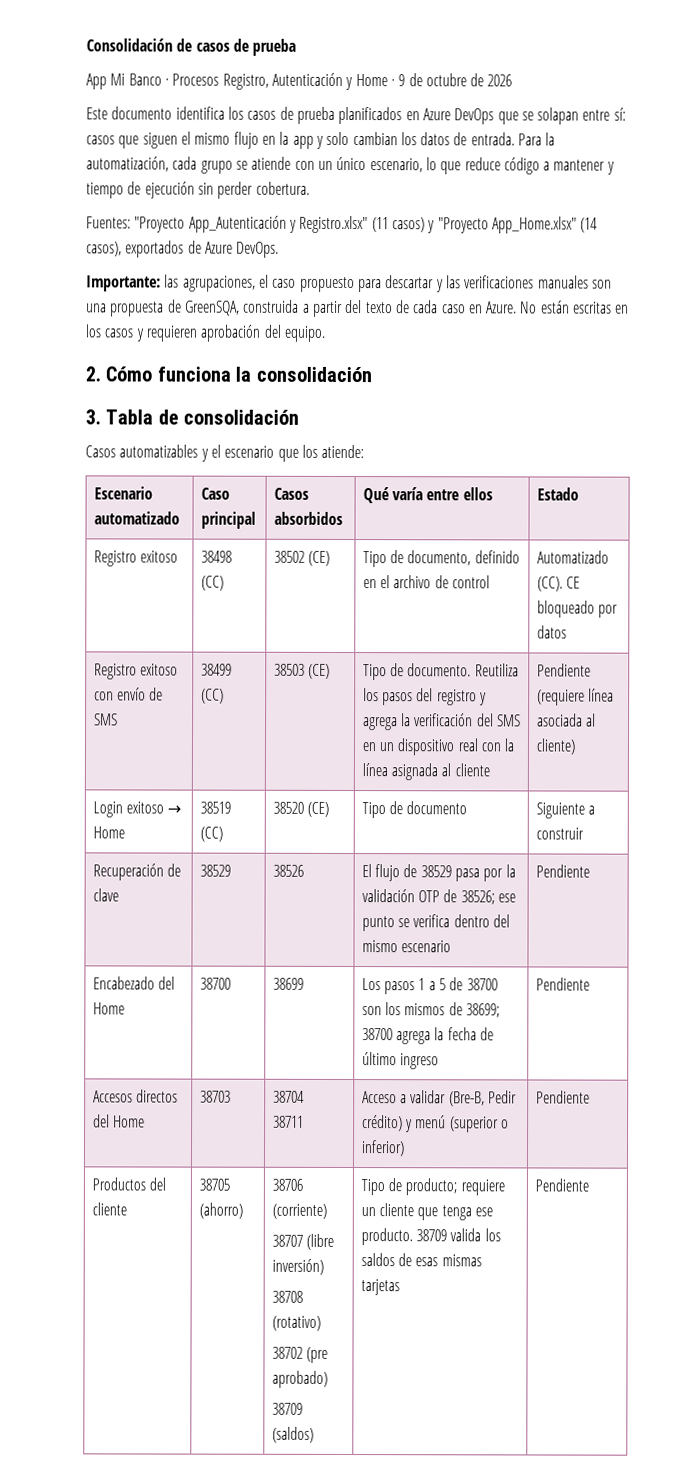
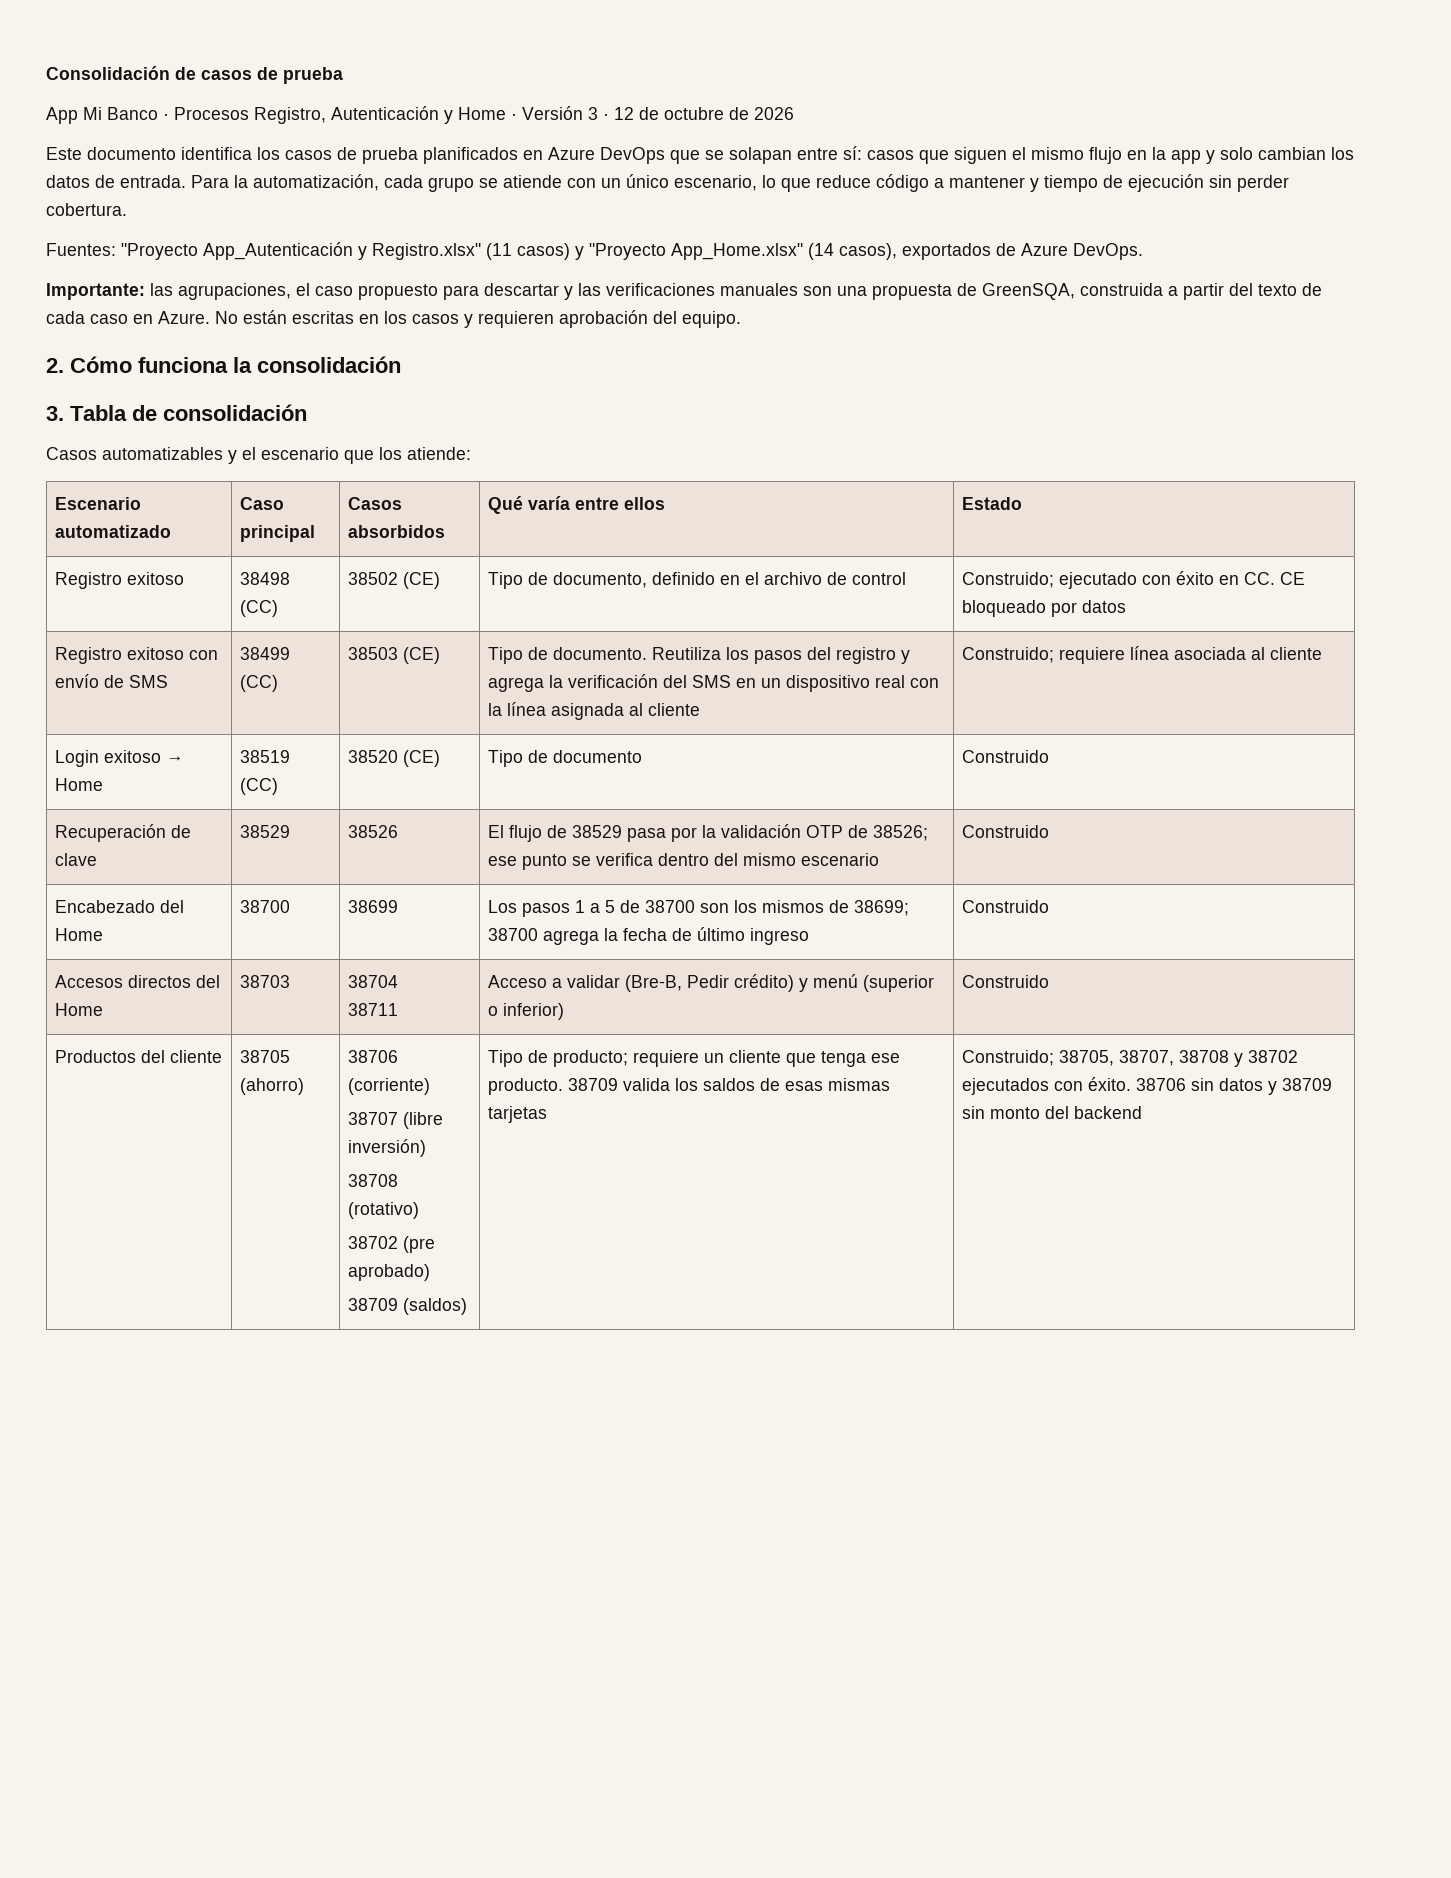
[398,74,406,87] 9 -> [522,106,634,120] Versión 3 · 12
[536,550,609,564] [536,576,563,592] Automatizado (CC). -> [961,571,1275,589] Construido; ejecutado con éxito en CC.
[536,663,591,677] [536,689,585,706] Pendiente (requiere -> [961,647,1125,664] Construido; requiere
[535,738,576,755] cliente) -> [1269,647,1322,660] cliente
[535,802,596,819] [535,827,584,840] Siguiente a construir -> [961,750,1049,763] Construido
[535,864,590,878] Pendiente -> [961,825,1049,838] Construido
[535,977,590,991] Pendiente -> [961,900,1049,913] Construido
[535,1090,590,1104] Pendiente -> [961,975,1049,988] Construido
[534,1178,589,1192] Pendiente -> [961,1050,1298,1067] [961,1077,1332,1095] [961,1106,1142,1119] Construido; 38705, 38707, 38708 y 38702 ejecutados con éxito. 38706 sin datos y 38709 sin monto del backend

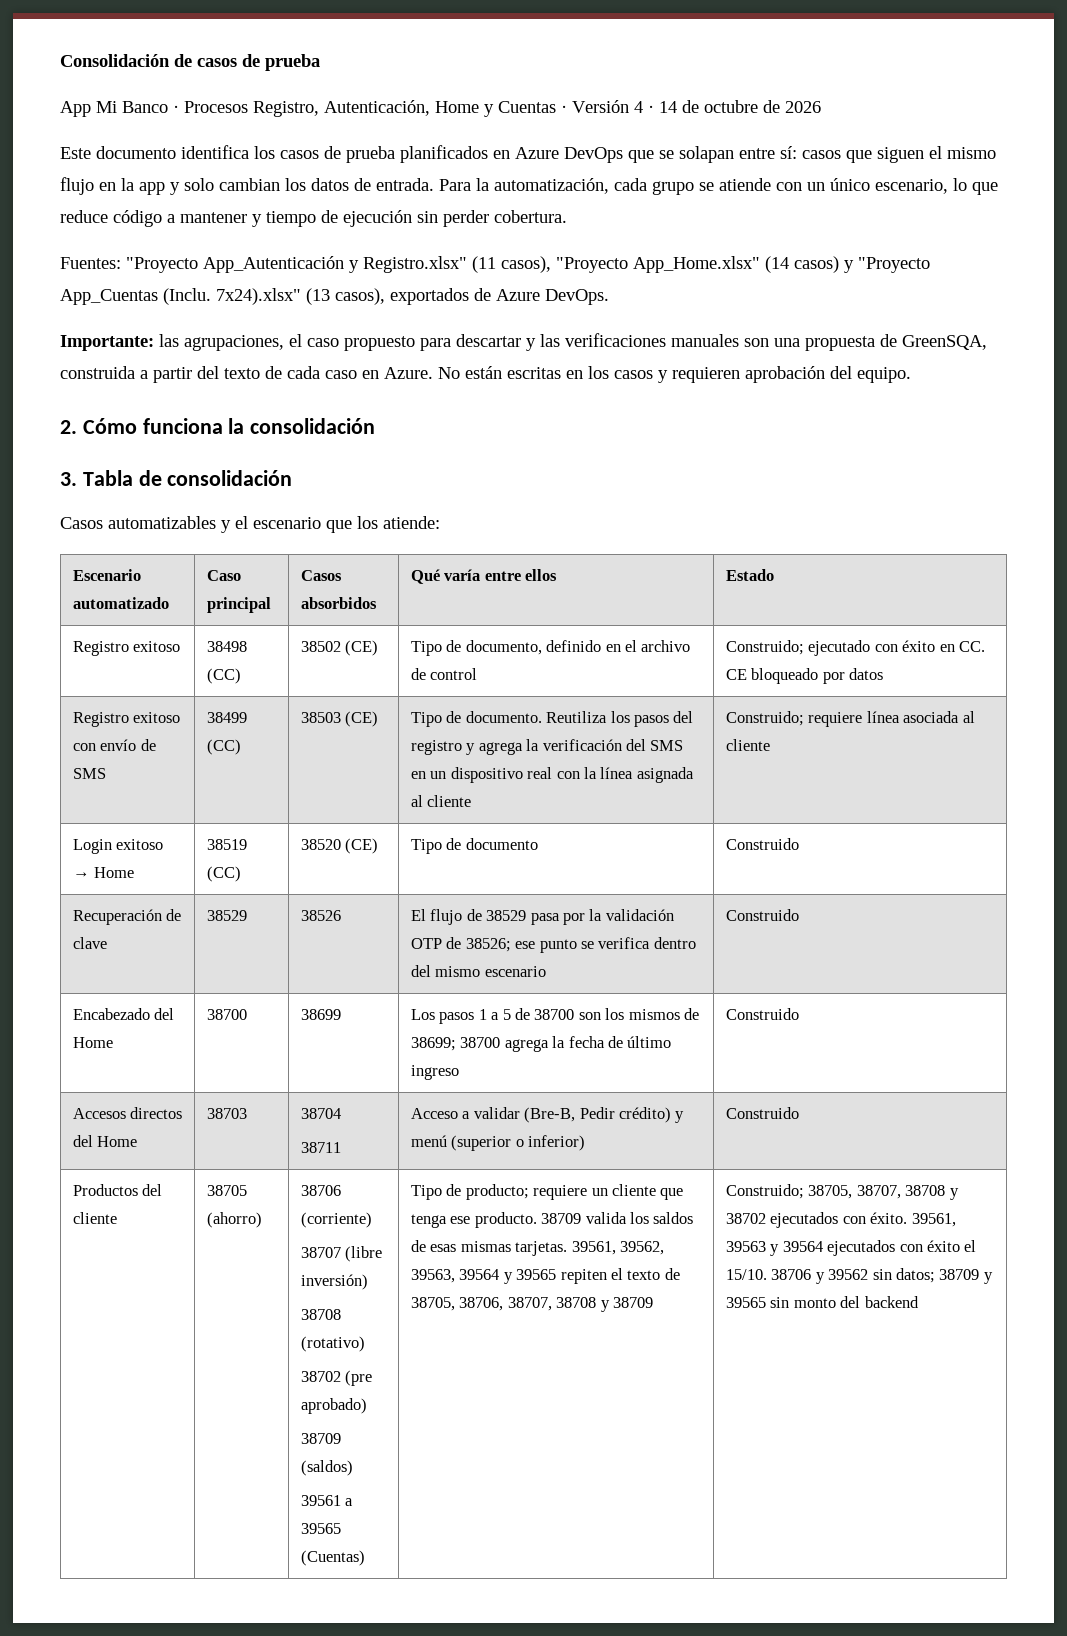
[331,106,634,124] Autenticación y Home · Versión 3 · 12 -> [324,100,677,117] Autenticación, Home y Cuentas · Versión 4 · 14
[517,243,834,260] casos) y "Proyecto App_Home.xlsx" (14 -> [501,256,930,273] [60,288,330,305] casos), "Proyecto App_Home.xlsx" (14 casos) y "Proyecto App_Cuentas (Inclu. 7x24).xlsx" (13
(467, 1306) none -> [300,1495,354,1506] [300,1523,341,1534] [300,1550,365,1566] // 39561 a 39565 (Cuentas)
[487,1106,547,1123] tarjetas -> [515,1241,664,1256] [410,1268,680,1284] [410,1297,653,1312] tarjetas. 39561, 39562, 39563, 39564 y 39565 repiten el texto de 38705, 38706, 38707, 38708 y 38709
[1135,1078,1332,1095] 38706 sin datos y 38709 -> [911,1213,956,1227] [725,1240,977,1256] [725,1268,993,1284] [725,1297,766,1308] 39561, 39563 y 39564 ejecutados con éxito el 15/10. 38706 y 39562 sin datos; 38709 y 39565

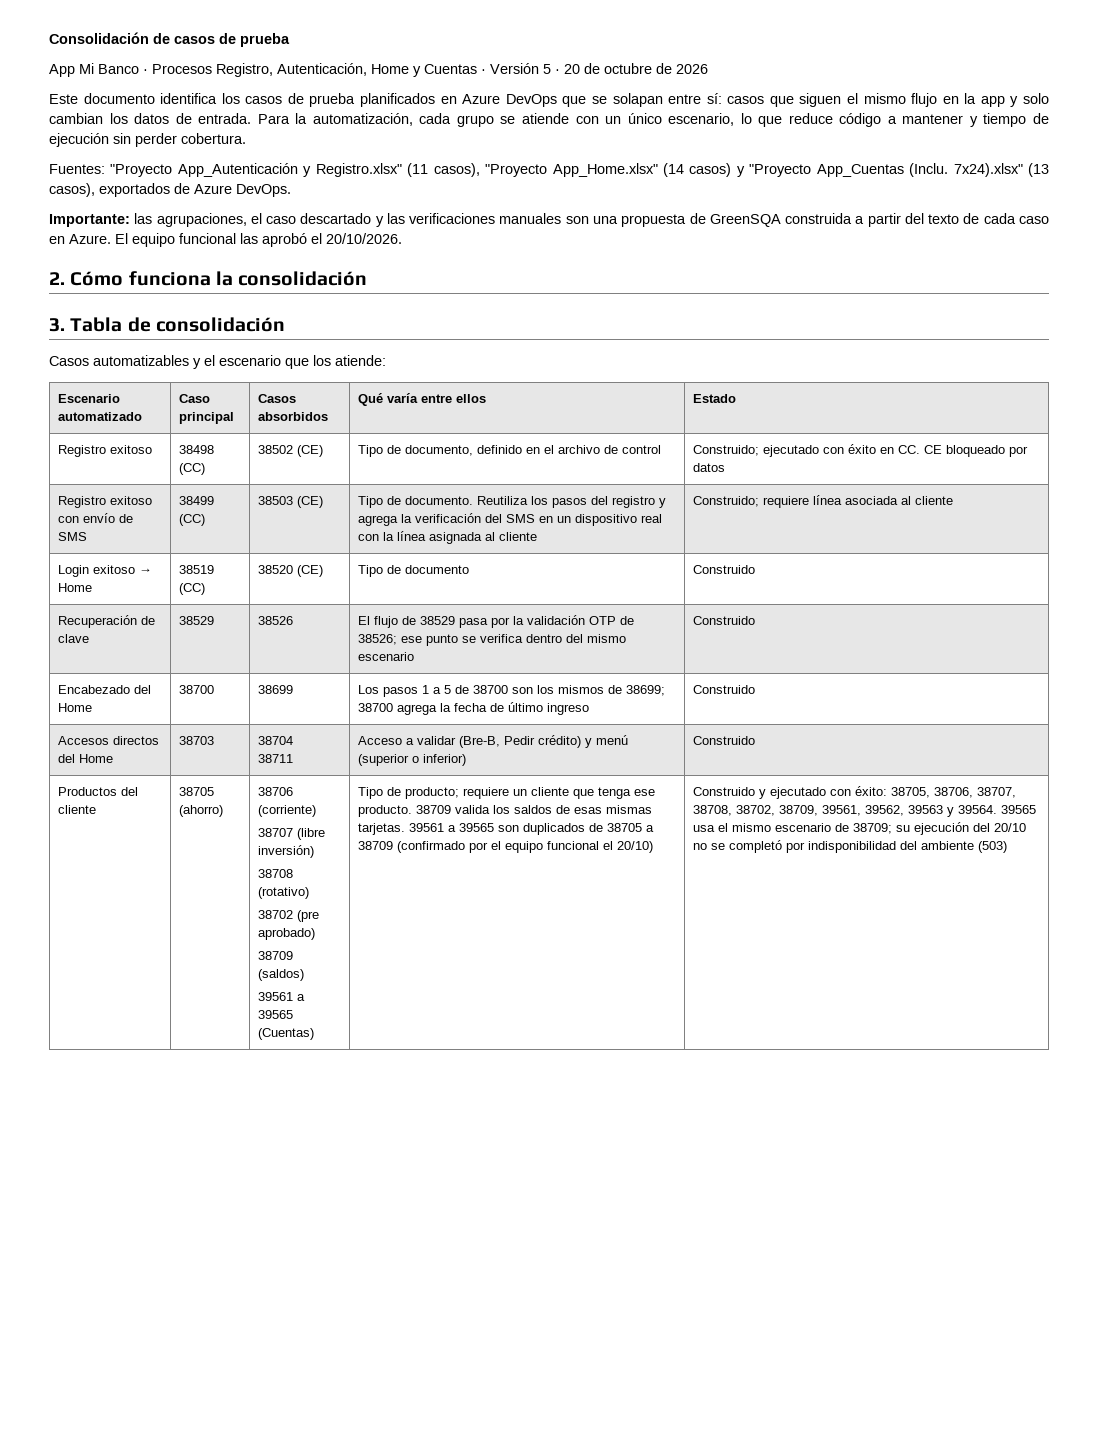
[634,101,677,113] 4 · 14 -> [543,64,580,74] 5 · 20
[344,334,521,351] propuesto para descartar -> [300,213,372,224] descartado
[902,335,987,350] GreenSQA, -> [709,214,781,227] GreenSQA
[438,366,911,383] No están escritas en los casos y requieren aprobación del equipo. -> [115,233,402,247] El equipo funcional las aprobó el 20/10/2026.
[571,1241,664,1255] [410,1268,680,1284] [410,1297,653,1312] [725,1184,959,1200] [725,1212,956,1228] [725,1240,977,1256] [725,1268,993,1284] [725,1296,919,1308] 39561, 39562, 39563, 39564 y 39565 repiten el texto de 38705, 38706, 38707, 38708 y 38709 | Construido; 38705, 38707, 38708 y 38702 ejecutados con éxito. 39561, 39563 y 39564 ejecutados con éxito el 15/10. 38706 y 39562 sin datos; 38709 y 39565 sin monto del backend -> [408,823,654,835] [357,841,653,853] [692,786,1016,799] [692,805,1036,817] [692,822,1026,835] [692,840,1007,853] 39561 a 39565 son duplicados de 38705 a 38709 (confirmado por el equipo funcional el 20/10) | Construido y ejecutado con éxito: 38705, 38706, 38707, 38708, 38702, 38709, 39561, 39562, 39563 y 39564. 39565 usa el mismo escenario de 38709; su ejecución del 20/10 no se completó por indisponibilidad del ambiente (503)

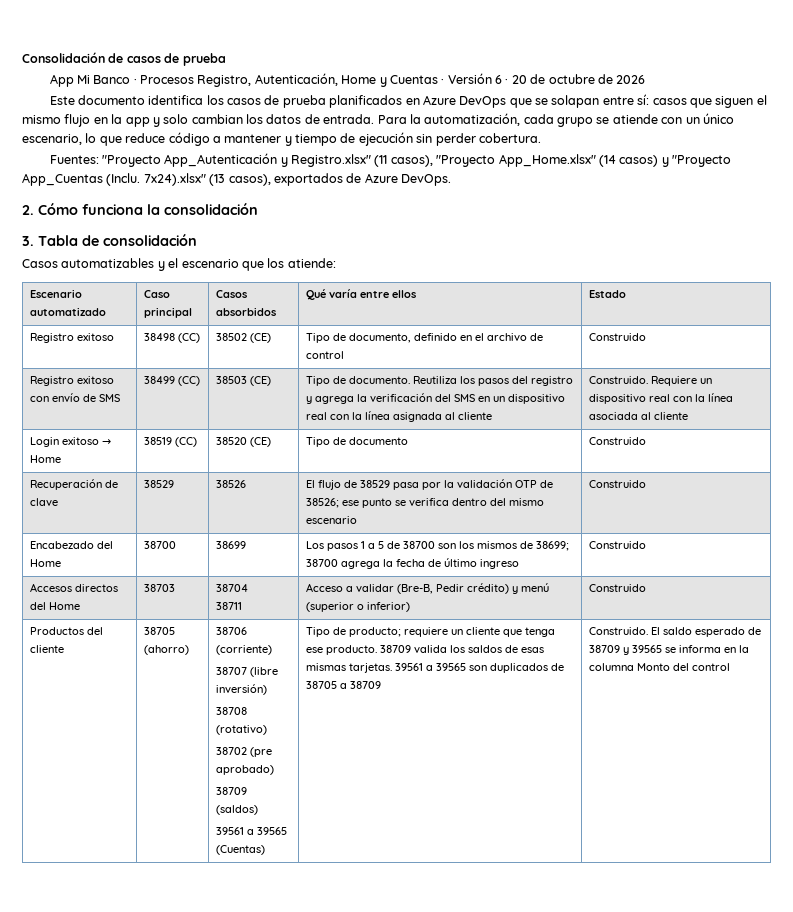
[543,64,551,74] 5 -> [495,75,503,84] 6
[49,213,1049,227] [49,233,402,247] // Importante: las agrupaciones, el caso descartado y las verificaciones manuales son una propuesta de GreenSQA construida a partir del texto de cada caso en Azure. El equipo funcional las aprobó el 20/10/2026. -> (451, 180) none
[692,444,1028,457] [692,463,725,472] Construido; ejecutado con éxito en CC. CE bloqueado por datos -> [589,333,647,341] Construido
[692,496,809,508] Construido; requiere -> [589,376,713,386] [589,394,706,404] Construido. Requiere un dispositivo real con la
[396,841,653,853] [692,786,1016,799] [692,805,1036,817] [692,822,1026,835] [692,840,1007,853] (confirmado por el equipo funcional el 20/10) | Construido y ejecutado con éxito: 38705, 38706, 38707, 38708, 38702, 38709, 39561, 39562, 39563 y 39564. 39565 usa el mismo escenario de 38709; su ejecución del 20/10 no se completó por indisponibilidad del ambiente (503) -> [589,627,762,637] [589,645,750,655] [589,663,731,671] | Construido. El saldo esperado de 38709 y 39565 se informa en la columna Monto del control

